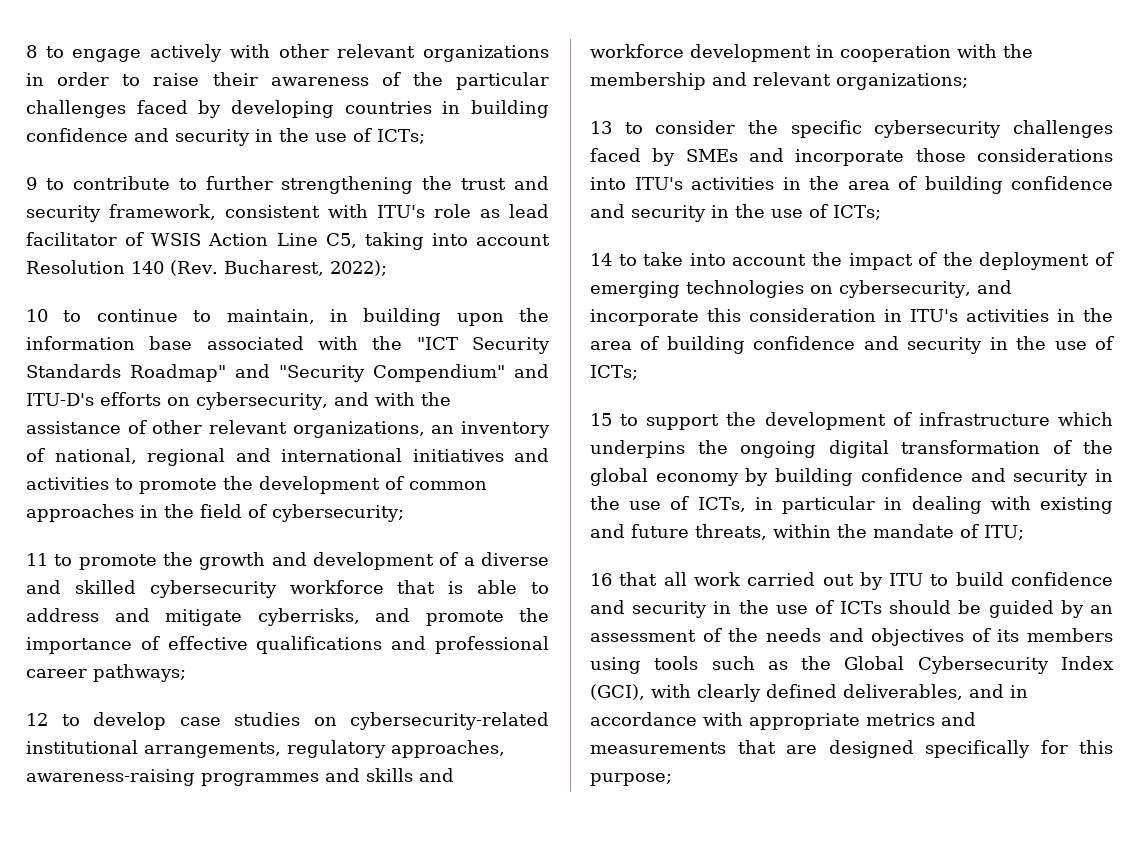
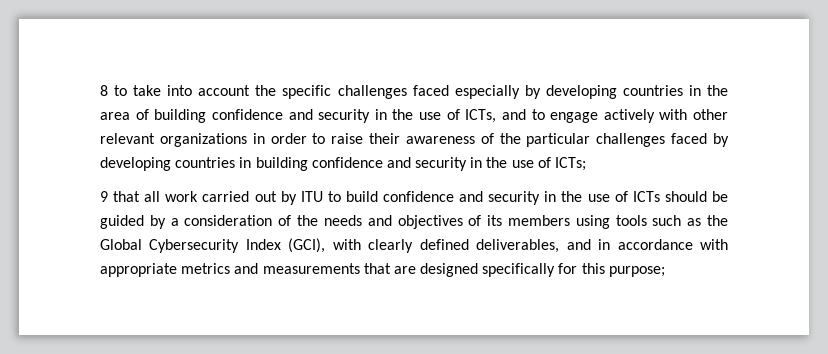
(64, 52) none -> [133,85,728,99] [100,109,545,123] take into account the specific challenges faced especially by developing countries in the area of building confidence and security in the use of ICTs, and to
[45,176,549,194] [26,204,549,222] [26,232,550,250] [26,260,387,276] [26,308,549,326] [26,336,550,354] [26,364,549,382] [26,392,451,410] [26,420,550,438] [26,448,549,466] [26,476,487,494] [26,504,404,522] [26,552,549,570] [26,580,549,598] [26,608,549,626] [26,636,549,654] [26,664,186,682] [26,712,549,730] [26,740,505,758] [26,768,454,786] [590,44,1033,62] [590,72,968,90] [590,120,1113,138] [590,148,1113,166] [590,176,1113,194] [590,204,881,222] [590,252,1114,270] [590,280,1012,298] [590,308,1113,326] [590,336,1114,354] [590,365,638,380] [590,412,1113,430] [590,440,1113,458] [590,468,1113,486] [590,496,1113,514] [590,524,1024,540] [590,573,612,586] to contribute to further strengthening the trust and security framework, consistent with ITU's role as lead facilitator of WSIS Action Line C5, taking into account Resolution 140 (Rev. Bucharest, 2022); // 10 to continue to maintain, in building upon the information base associated with the "ICT Security Standards Roadmap" and "Security Compendium" and ITU-D's efforts on cybersecurity, and with the assistance of other relevant organizations, an inventory of national, regional and international initiatives and activities to promote the development of common approaches in the field of cybersecurity; // 11 to promote the growth and development of a diverse and skilled cybersecurity workforce that is able to address and mitigate cyberrisks, and promote the importance of effective qualifications and professional career pathways; // 12 to develop case studies on cybersecurity-related institutional arrangements, regulatory approaches, awareness-raising programmes and skills and workforce development in cooperation with the membership and relevant organizations; // 13 to consider the specific cybersecurity challenges faced by SMEs and incorporate those considerations into ITU's activities in the area of building confidence and security in the use of ICTs; // 14 to take into account the impact of the deployment of emerging technologies on cybersecurity, and incorporate this consideration in ITU's activities in the area of building confidence and security in the use of ICTs; // 15 to support the development of infrastructure which underpins the ongoing digital transformation of the global economy by building confidence and security in the use of ICTs, in particular in dealing with existing and future threats, within the mandate of ITU; // 16 -> (108, 196) none
[1090,605,1113,614] [590,630,696,642] an assessment -> [170,215,273,226] a consideration

